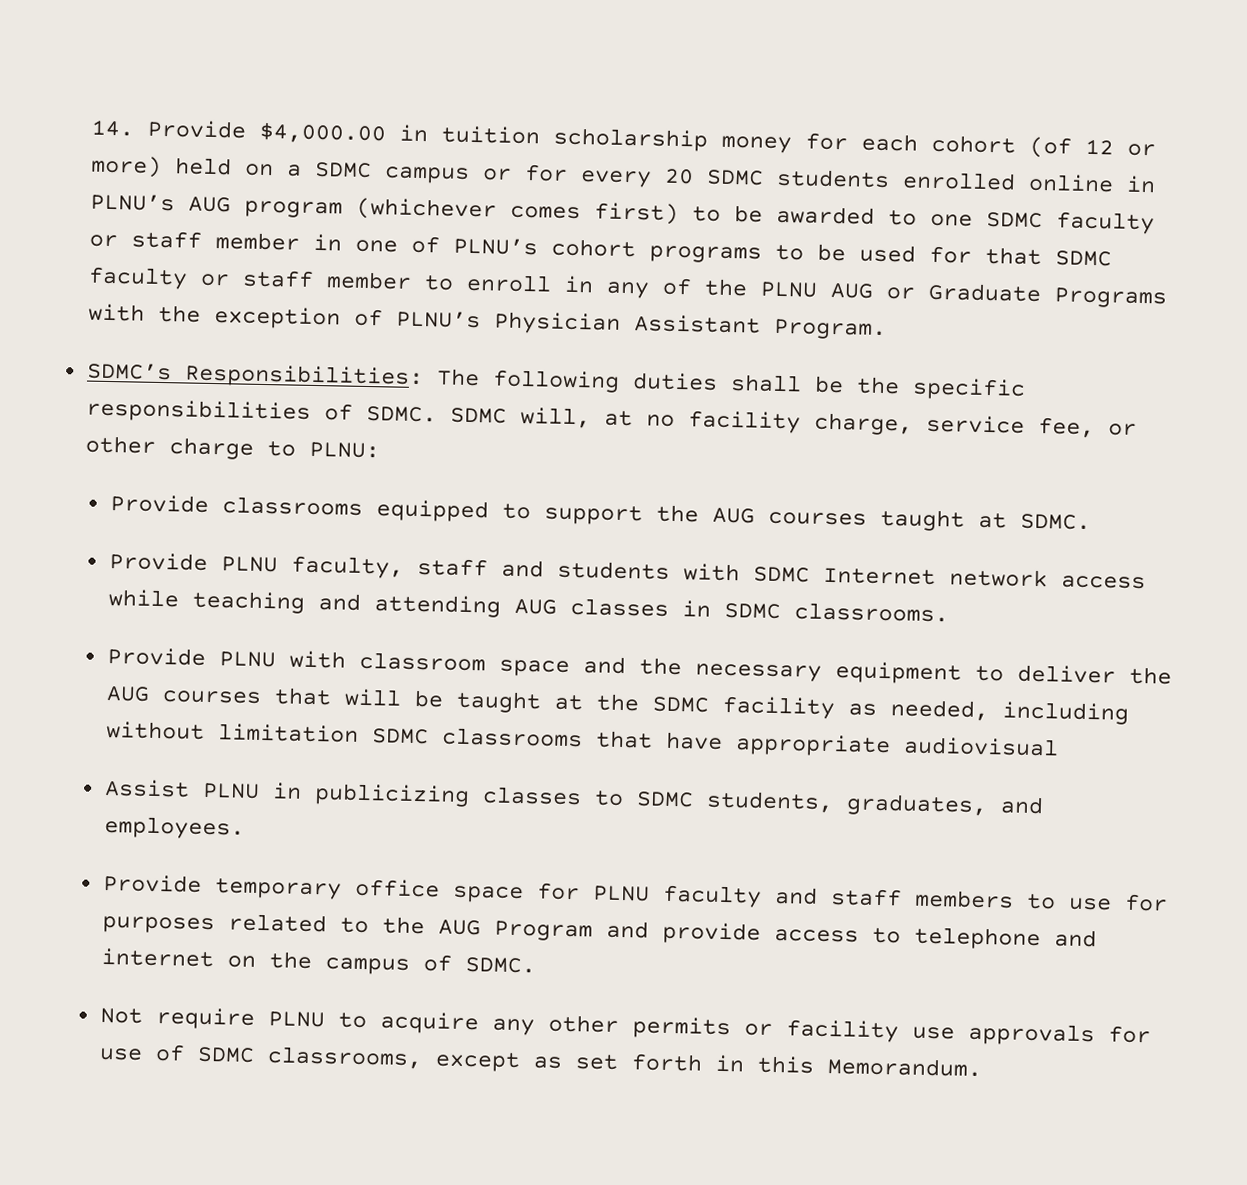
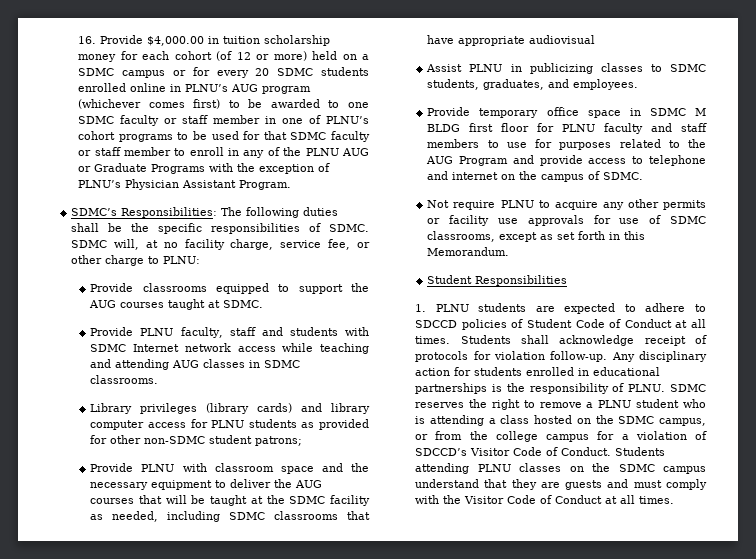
[91,119,136,137] 14. -> [78,36,97,44] 16.
(950, 612) none -> [90,403,371,414] [90,419,369,430] [90,435,303,446] // Library privileges (library cards) and library computer access for PLNU students as provided for other non-SDMC student patrons;
[106,721,360,743] without limitation -> (221, 516) none
(525, 894) none -> [629,108,706,116] [427,123,530,132] in SDMC M BLDG first floor
(984, 1067) none -> [427,275,568,286] [415,303,706,314] [415,319,706,330] [415,335,707,346] [415,351,707,362] [415,367,661,376] [415,383,706,394] [415,399,706,410] [415,415,706,426] [415,431,707,442] [415,447,666,456] [415,463,706,474] [415,479,707,490] [415,495,675,504] // Student Responsibilities // 1. PLNU students are expected to adhere to SDCCD policies of Student Code of Conduct at all times. Students shall acknowledge receipt of protocols for violation follow-up. Any disciplinary action for students enrolled in educational partnerships is the responsibility of PLNU. SDMC reserves the right to remove a PLNU student who is attending a class hosted on the SDMC campus, or from the college campus for a violation of SDCCD’s Visitor Code of Conduct. Students attending PLNU classes on the SDMC campus understand that they are guests and must comply with the Visitor Code of Conduct at all times.

